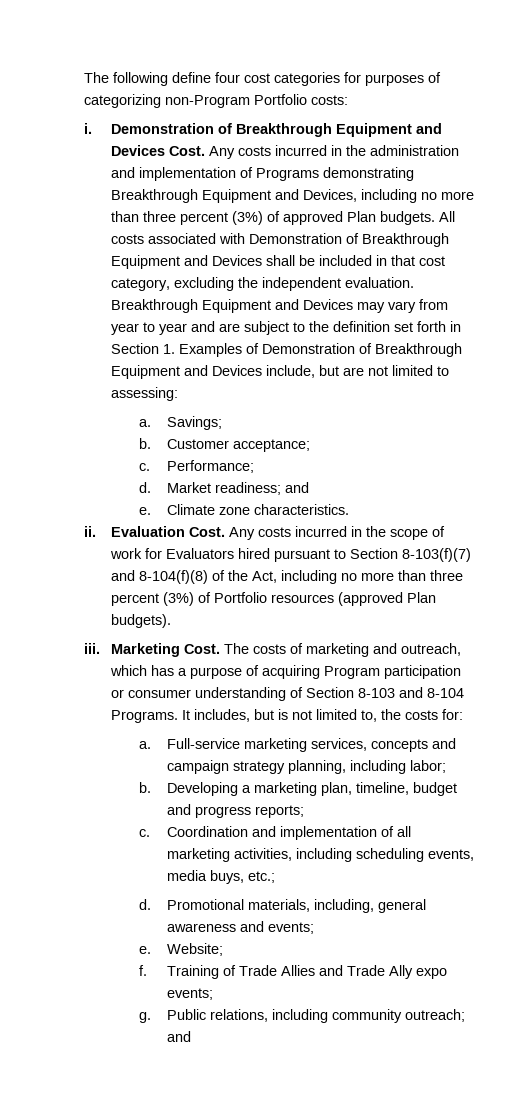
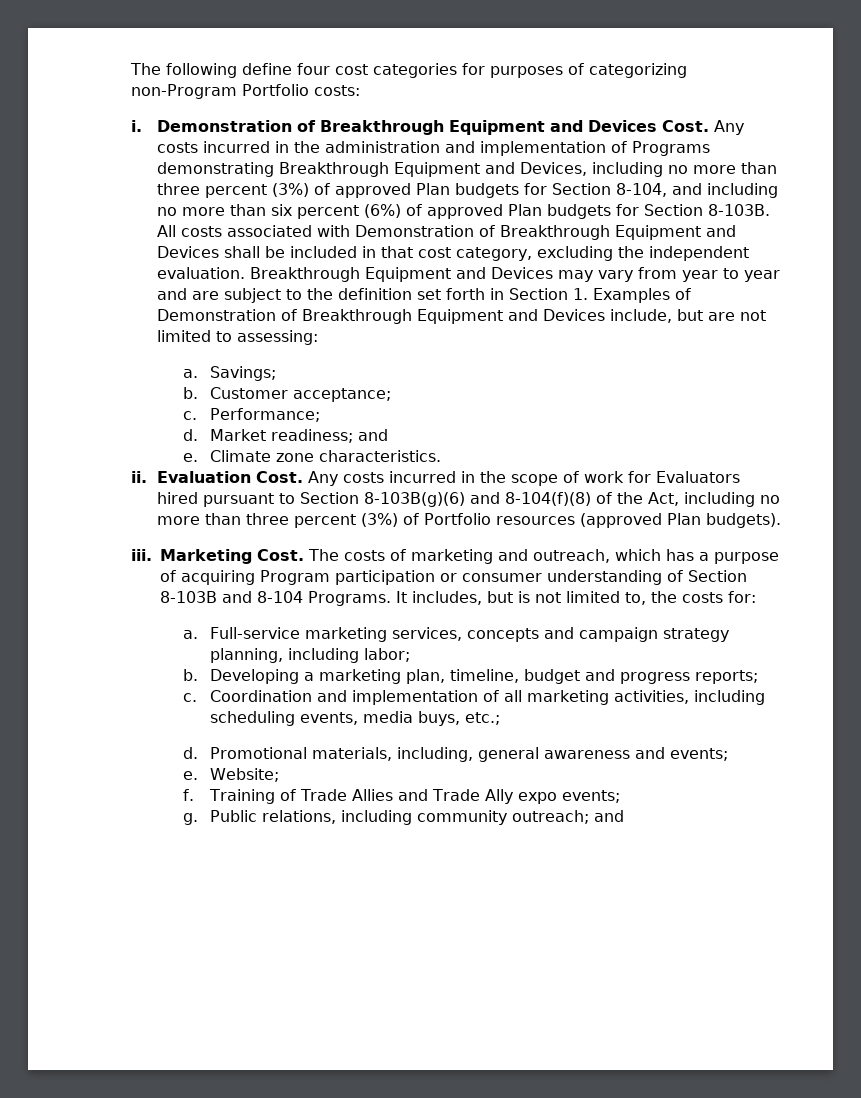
[380,211,436,225] budgets. -> [454,183,778,198] [156,204,770,219] budgets for Section 8-104, and including no more than six percent (6%) of approved Plan budgets for Section 8-103B.
[402,548,472,562] 8-103(f)(7) -> [363,492,465,507] 8-103B(g)(6)
[358,688,396,698] 8-103 -> [159,591,217,603] 8-103B

